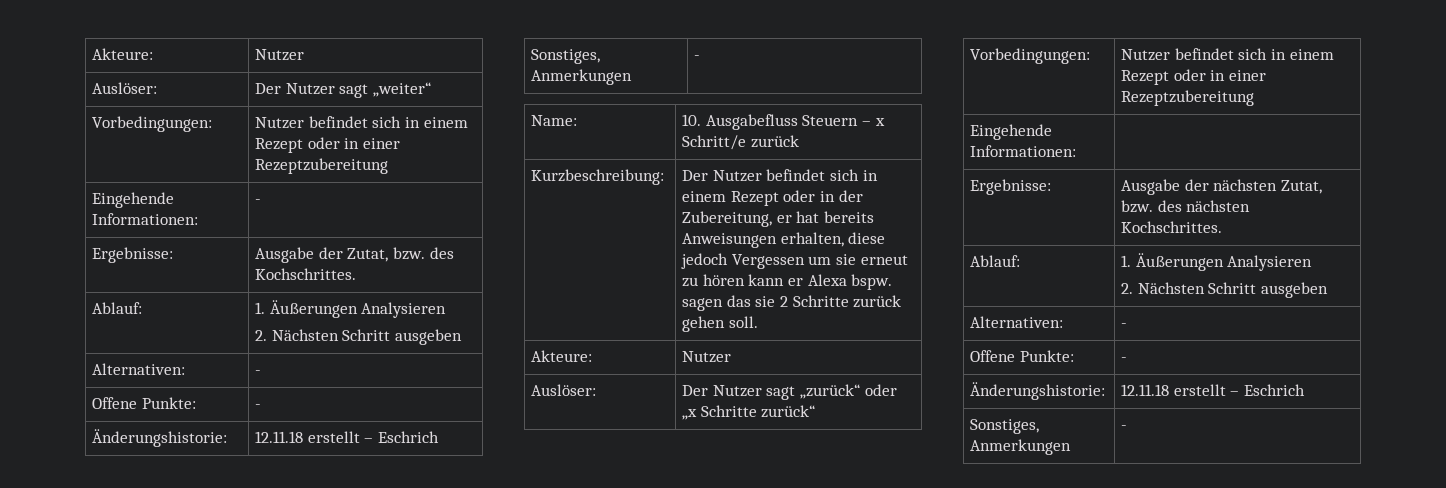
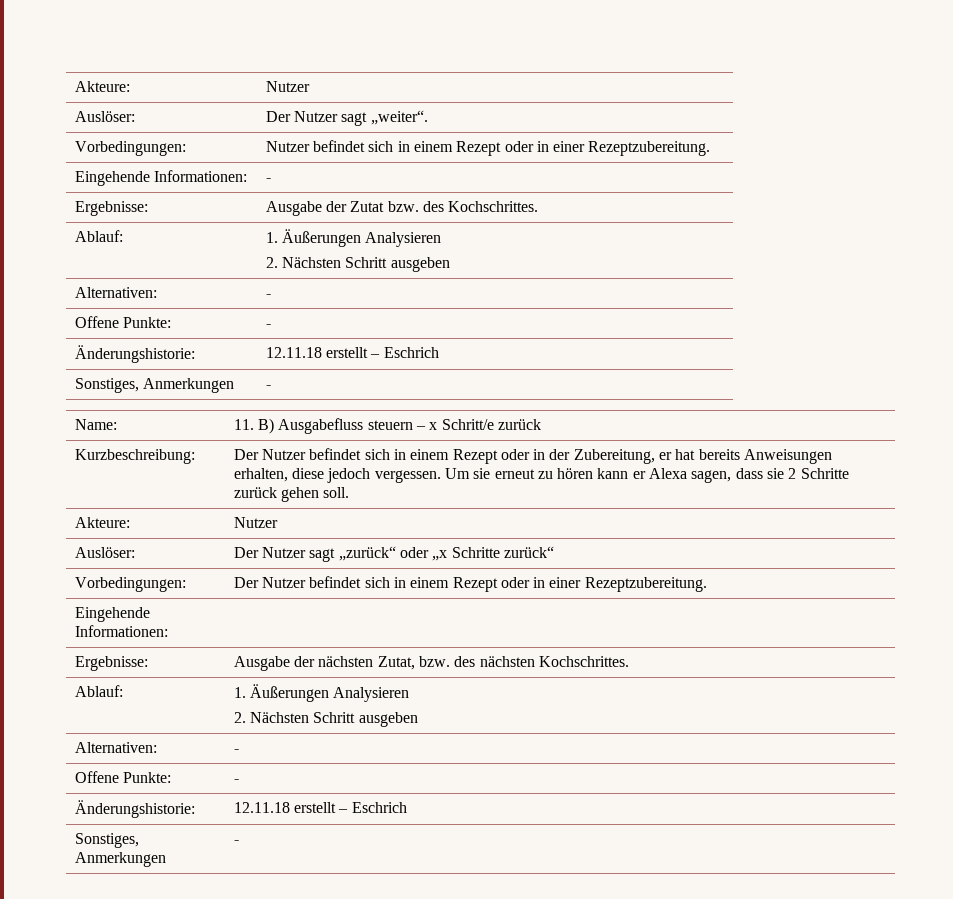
[92,48,154,60] [255,49,305,61] [92,82,158,94] [255,82,431,98] Akteure: | Nutzer // Auslöser: | Der Nutzer sagt „weiter“ -> [74,81,130,92] [265,81,310,92] [74,111,135,122] [265,110,428,126] Akteure: | Nutzer // Auslöser: | Der Nutzer sagt „weiter“.
[255,158,389,174] Rezeptzubereitung -> [588,141,711,156] Rezeptzubereitung.
[347,248,389,262] Zutat, -> [350,201,385,212] Zutat
[682,114,859,130] 10. Ausgabefluss Steuern -> [233,418,413,434] 11. B) Ausgabefluss steuern
[731,254,832,269] Vergessen um -> [374,468,470,483] vergessen. Um
[851,274,893,290] [682,295,751,311] bspw. sagen das -> [691,468,763,483] sagen, dass
[1121,48,1334,61] [1121,69,1266,85] [1121,90,1255,106] Nutzer befindet sich in einem Rezept oder in einer Rezeptzubereitung -> [233,576,707,592] Der Nutzer befindet sich in einem Rezept oder in einer Rezeptzubereitung.

